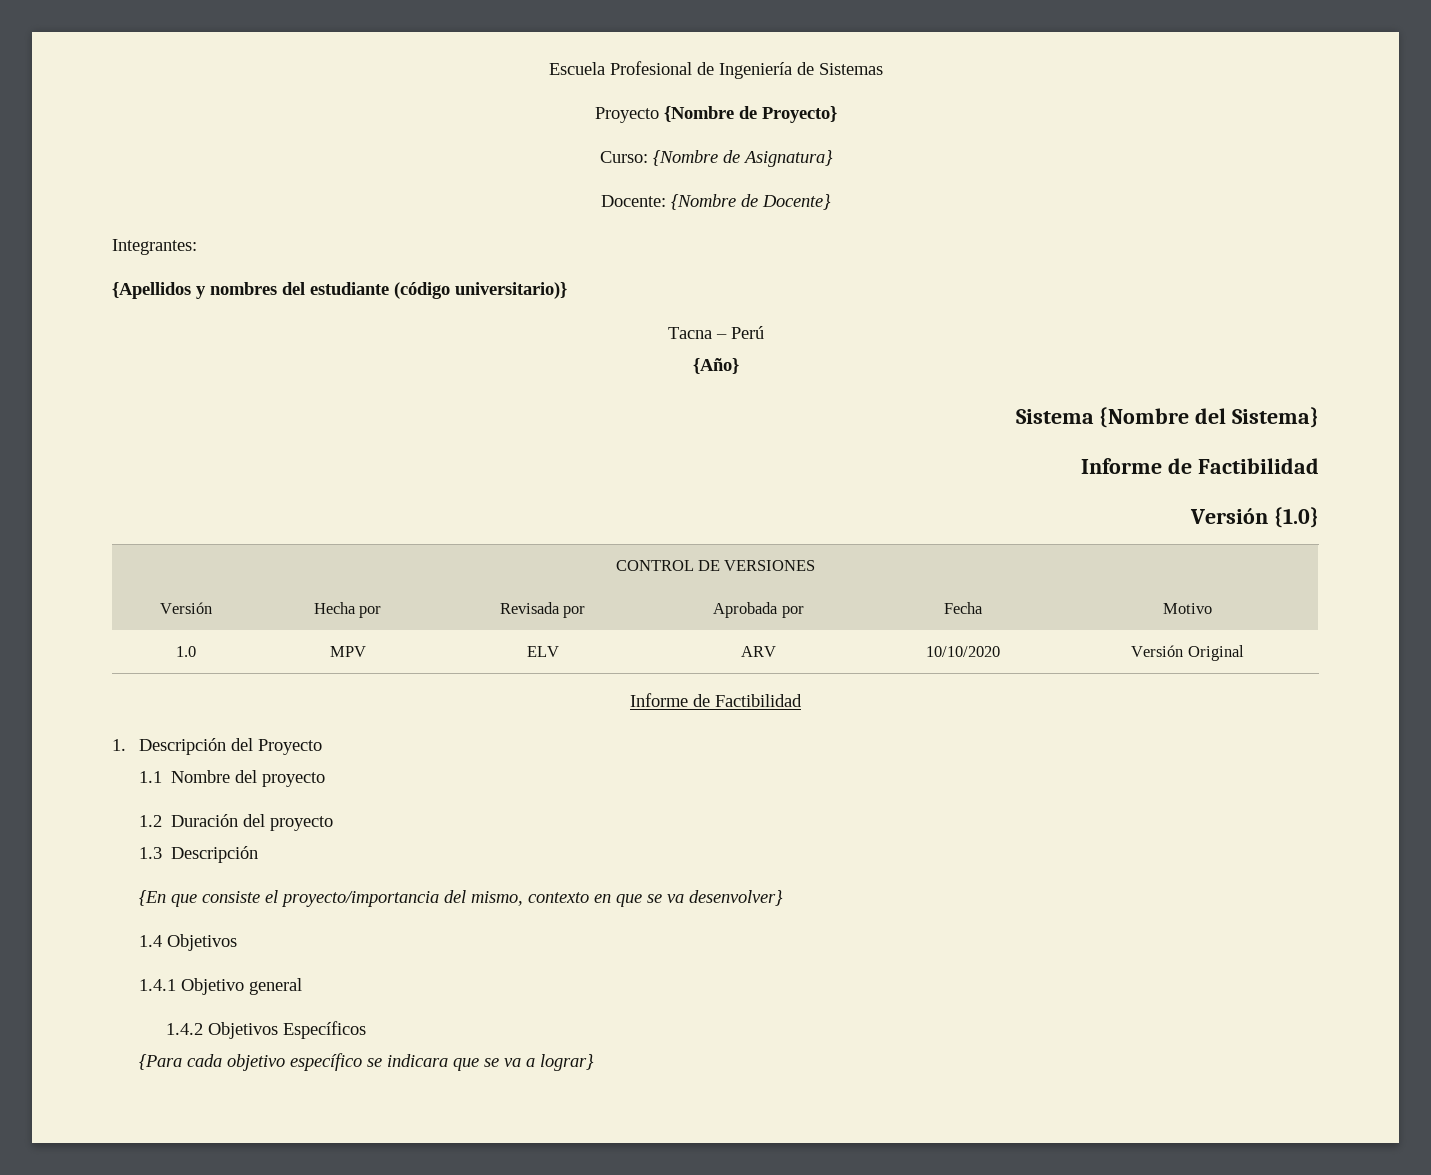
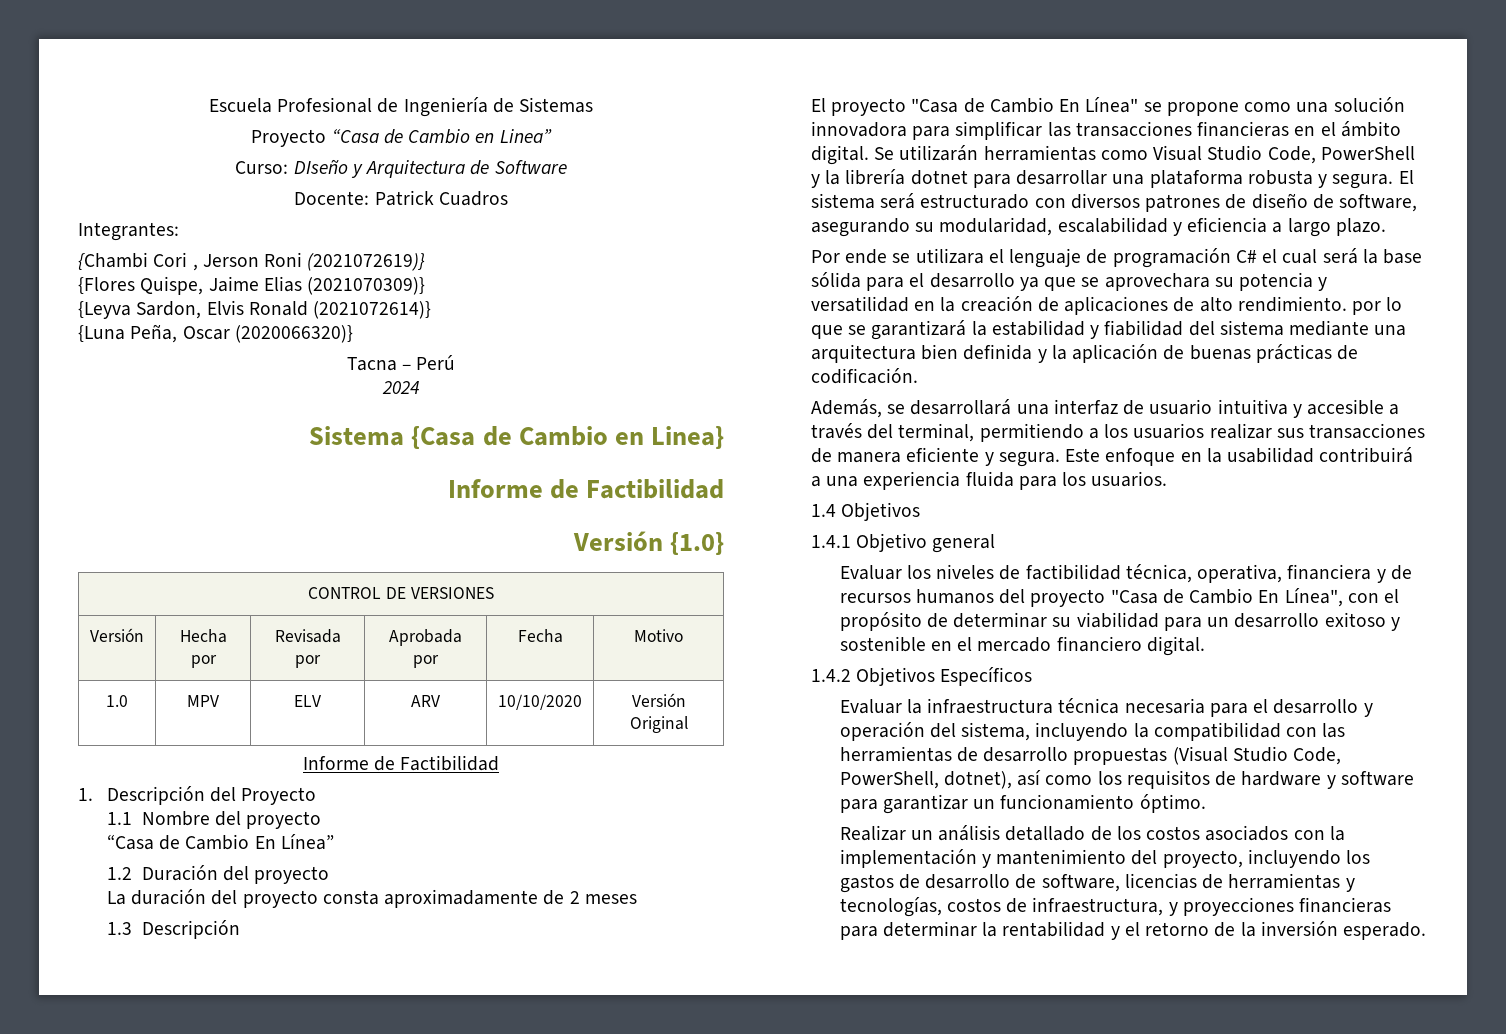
[663,106,837,123] [599,150,833,167] [601,194,831,210] [112,239,197,255] [112,282,567,299] {Nombre de Proyecto} // Curso: {Nombre de Asignatura} // Docente: {Nombre de Docente} // Integrantes: // {Apellidos y nombres del estudiante (código universitario)} -> [331,129,552,144] [235,159,567,178] [294,190,508,206] [78,222,179,241] [78,252,426,271] [78,276,426,295] [78,300,432,319] [78,324,353,343] “Casa de Cambio en Linea” // Curso: DIseño y Arquitectura de Software // Docente: Patrick Cuadros // Integrantes: // {Chambi Cori , Jerson Roni (2021072619)} // {Flores Quispe, Jaime Elias (2021070309)} // {Leyva Sardon, Elvis Ronald (2021072614)} // {Luna Peña, Oscar (2020066320)}
[692,358,739,374] {Año} -> [382,381,419,394] 2024
[1099,407,1319,428] {Nombre del Sistema} -> [411,426,724,449] {Casa de Cambio en Linea}
(326, 779) none -> [106,834,334,850] // “Casa de Cambio En Línea”
[138,846,259,863] [138,890,783,907] 1.3 Descripción // {En que consiste el proyecto/importancia del mismo, contexto en que se va desenvolver} -> [106,889,637,908] [106,920,240,939] [810,97,1405,116] [810,121,1401,140] [810,145,1415,165] [810,169,1414,189] [810,193,1418,212] [810,217,1386,237] [810,248,1423,268] [810,272,1328,291] [810,296,1403,315] [810,320,1407,340] [810,344,1359,363] [810,368,918,384] [810,399,1400,418] [810,423,1426,442] [810,447,1414,467] [810,471,1168,490] La duración del proyecto consta aproximadamente de 2 meses // 1.3 Descripción // El proyecto "Casa de Cambio En Línea" se propone como una solución innovadora para simplificar las transacciones financieras en el ámbito digital. Se utilizarán herramientas como Visual Studio Code, PowerShell y la librería dotnet para desarrollar una plataforma robusta y segura. El sistema será estructurado con diversos patrones de diseño de software, asegurando su modularidad, escalabilidad y eficiencia a largo plazo. // Por ende se utilizara el lenguaje de programación C# el cual será la base sólida para el desarrollo ya que se aprovechara su potencia y versatilidad en la creación de aplicaciones de alto rendimiento. por lo que se garantizará la estabilidad y fiabilidad del sistema mediante una arquitectura bien definida y la aplicación de buenas prácticas de codificación. // Además, se desarrollará una interfaz de usuario intuitiva y accesible a través del terminal, permitiendo a los usuarios realizar sus transacciones de manera eficiente y segura. Este enfoque en la usabilidad contribuirá a una experiencia fluida para los usuarios.
[165,1021,366,1039] [138,1053,594,1071] 1.4.2 Objetivos Específicos // {Para cada objetivo específico se indicara que se va a lograr} -> [839,564,1412,583] [839,588,1400,607] [839,612,1400,631] [839,636,1205,656] [810,667,1033,686] [839,698,1373,717] [839,722,1346,741] [839,746,1342,765] [839,770,1414,789] [839,794,1206,814] [839,825,1345,841] [839,849,1371,868] [839,873,1355,893] [839,897,1392,917] [839,921,1427,940] Evaluar los niveles de factibilidad técnica, operativa, financiera y de recursos humanos del proyecto "Casa de Cambio En Línea", con el propósito de determinar su viabilidad para un desarrollo exitoso y sostenible en el mercado financiero digital. // 1.4.2 Objetivos Específicos // Evaluar la infraestructura técnica necesaria para el desarrollo y operación del sistema, incluyendo la compatibilidad con las herramientas de desarrollo propuestas (Visual Studio Code, PowerShell, dotnet), así como los requisitos de hardware y software para garantizar un funcionamiento óptimo. // Realizar un análisis detallado de los costos asociados con la implementación y mantenimiento del proyecto, incluyendo los gastos de desarrollo de software, licencias de herramientas y tecnologías, costos de infraestructura, y proyecciones financieras para determinar la rentabilidad y el retorno de la inversión esperado.

